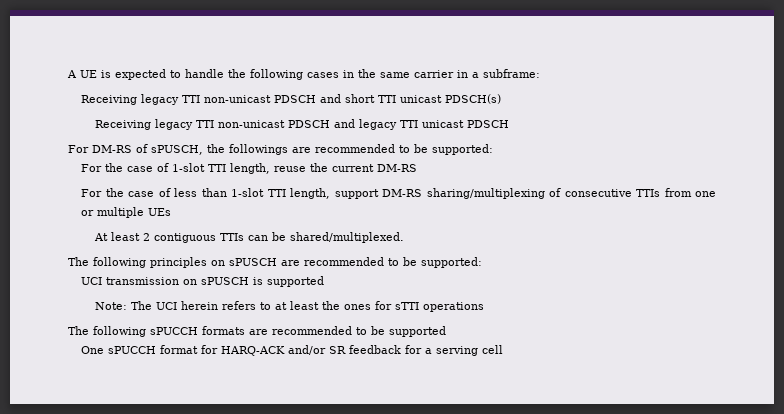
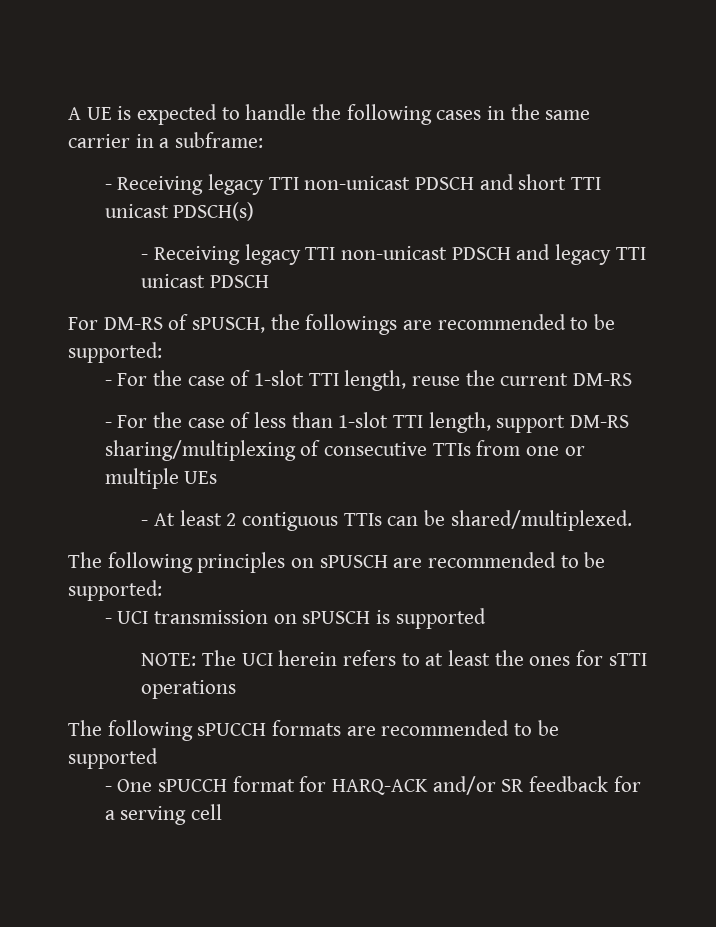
(540, 73) none -> [104,184,112,190] -
(502, 99) none -> [141,254,149,260] -
(493, 149) none -> [104,380,112,386] -
(418, 168) none -> [104,422,112,428] -
(172, 212) none -> [141,520,149,526] -
(482, 262) none -> [104,618,112,624] -
[94,302,127,310] Note: -> [141,653,197,666] NOTE:
(446, 331) none -> [104,786,112,792] -

